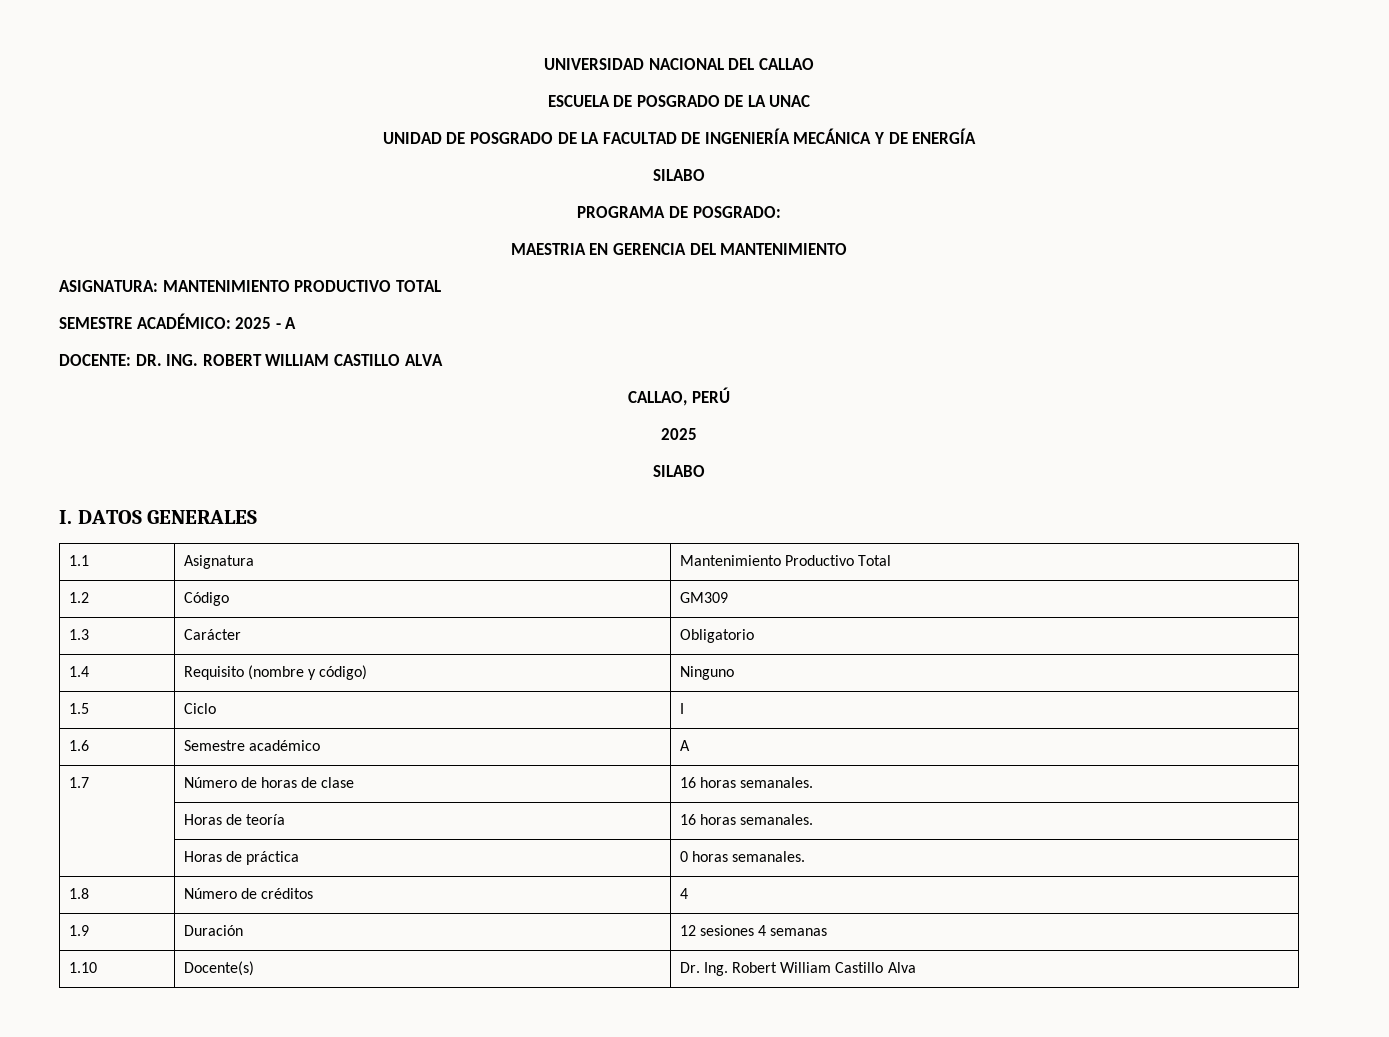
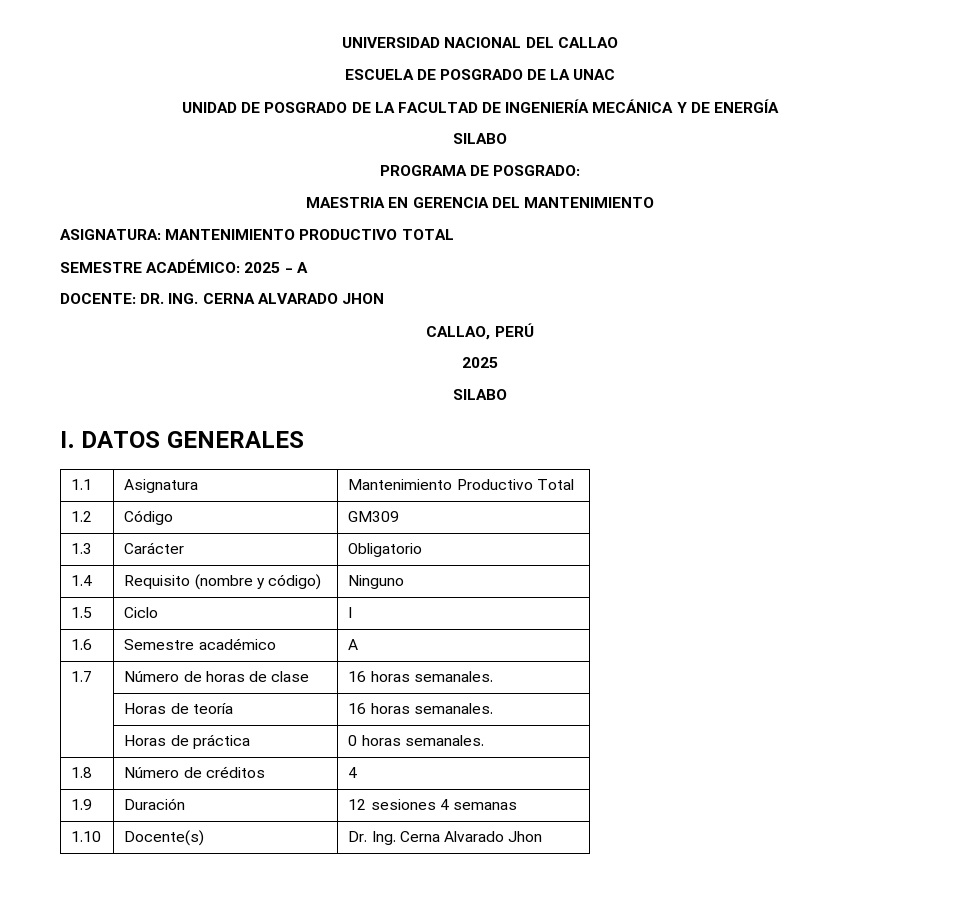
[202,354,443,366] ROBERT WILLIAM CASTILLO ALVA -> [202,293,384,304] CERNA ALVARADO JHON
[732,962,916,973] Robert William Castillo Alva -> [399,831,543,842] Cerna Alvarado Jhon

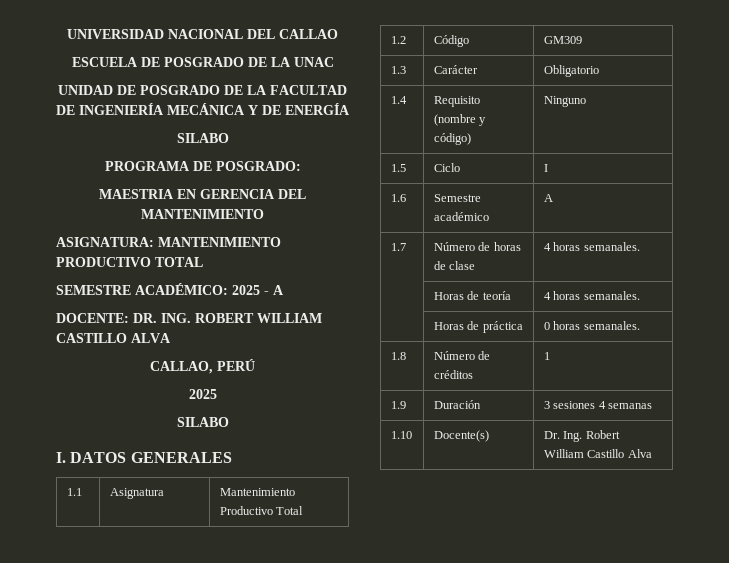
[202,293,384,304] CERNA ALVARADO JHON -> [195,313,322,323] [56,333,171,343] ROBERT WILLIAM CASTILLO ALVA
[348,671,367,682] 16 -> [543,243,551,251] 4
[348,703,367,714] 16 -> [543,292,551,300] 4
[348,767,358,778] 4 -> [543,352,550,360] 1
[348,799,367,810] 12 -> [543,401,550,409] 3
[399,831,543,842] Cerna Alvarado Jhon -> [585,430,620,439] [543,449,652,458] Robert William Castillo Alva

